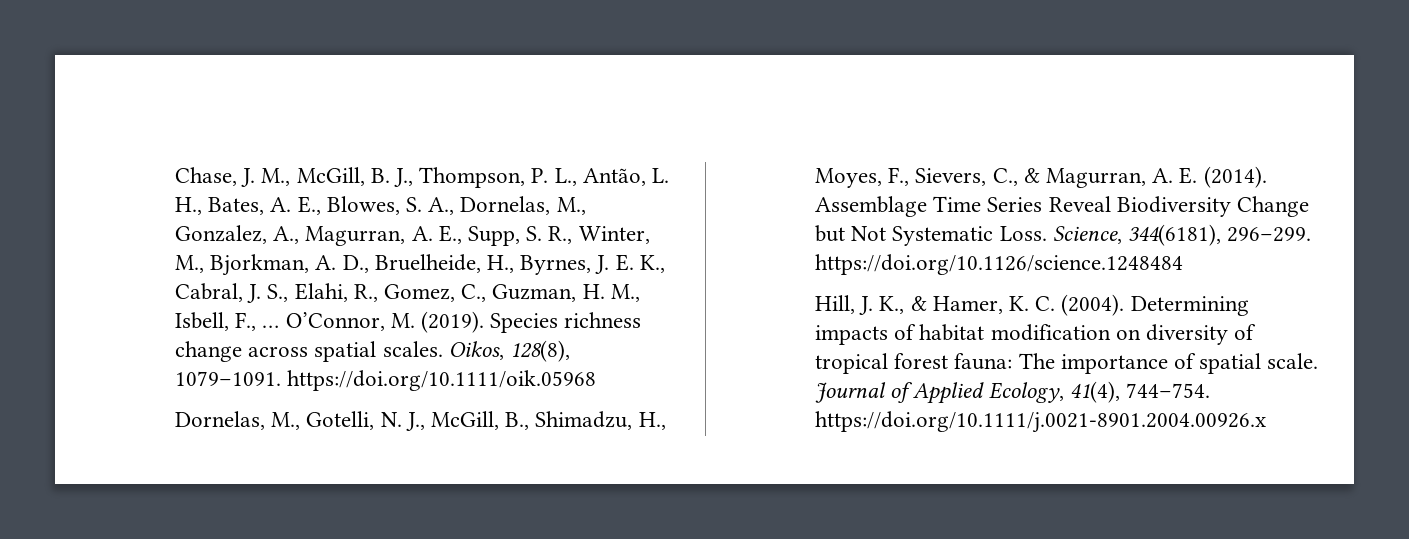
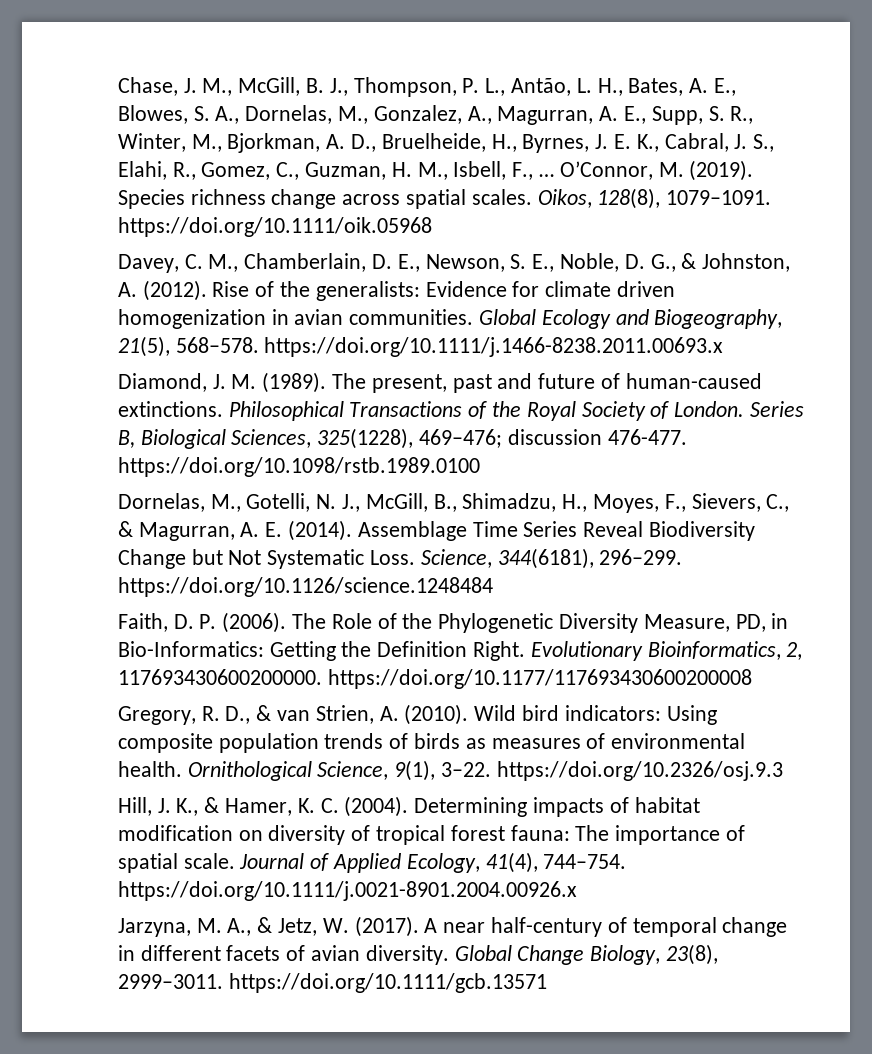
(597, 380) none -> [117,253,791,273] [117,280,675,301] [117,309,783,329] [117,336,724,357] [117,372,762,393] [117,401,804,421] [117,428,687,449] [117,457,480,477] // Davey, C. M., Chamberlain, D. E., Newson, S. E., Noble, D. G., & Johnston, A. (2012). Rise of the generalists: Evidence for climate driven homogenization in avian communities. Global Ecology and Biogeography, 21(5), 568–578. https://doi.org/10.1111/j.1466-8238.2011.00693.x // Diamond, J. M. (1989). The present, past and future of human-caused extinctions. Philosophical Transactions of the Royal Society of London. Series B, Biological Sciences, 325(1228), 469–476; discussion 476-477. https://doi.org/10.1098/rstb.1989.0100
(1183, 264) none -> [117,612,789,633] [117,641,803,661] [117,669,752,689] [117,704,717,725] [117,733,746,753] [117,760,783,781] // Faith, D. P. (2006). The Role of the Phylogenetic Diversity Measure, PD, in Bio-Informatics: Getting the Definition Right. Evolutionary Bioinformatics, 2, 117693430600200000. https://doi.org/10.1177/117693430600200008 // Gregory, R. D., & van Strien, A. (2010). Wild bird indicators: Using composite population trends of birds as measures of environmental health. Ornithological Science, 9(1), 3–22. https://doi.org/10.2326/osj.9.3
(1266, 422) none -> [117,916,788,937] [117,944,718,965] [117,973,547,993] // Jarzyna, M. A., & Jetz, W. (2017). A near half-century of temporal change in different facets of avian diversity. Global Change Biology, 23(8), 2999–3011. https://doi.org/10.1111/gcb.13571

